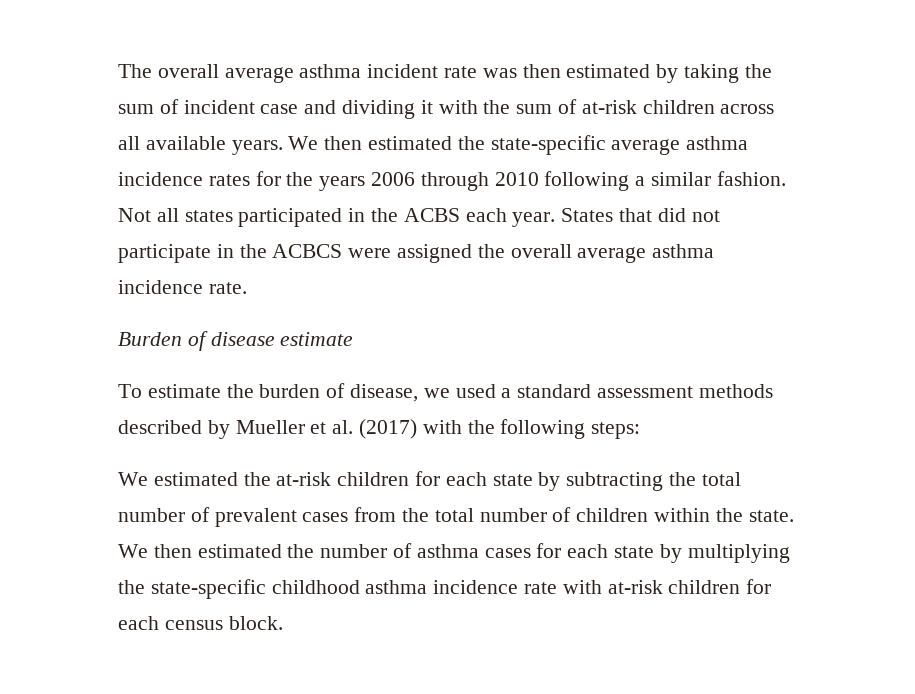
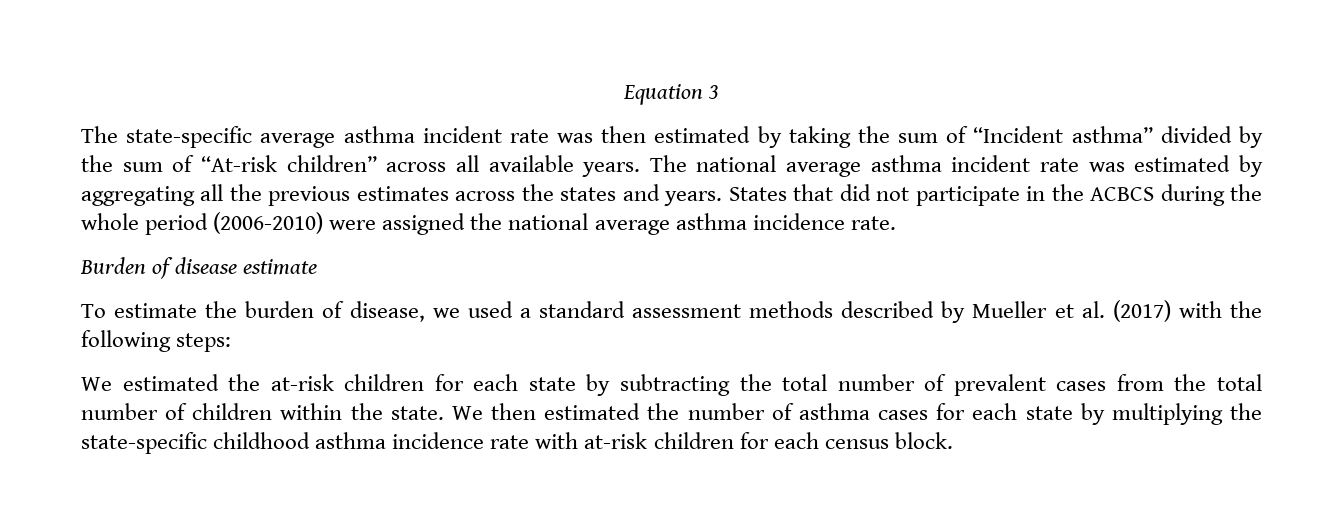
[118,64,219,78] The overall -> [622,84,720,105] [81,126,253,148] Equation 3 // The state-specific
[183,99,715,119] incident case and dividing it with the sum of at-risk children -> [973,126,1263,148] [81,155,377,172] “Incident asthma” divided by the sum of “At-risk children”
[288,135,749,155] [118,171,786,191] [118,208,556,227] We then estimated the state-specific average asthma incidence rates for the years 2006 through 2010 following a similar fashion. Not all states participated in the ACBS each year. -> [649,155,1263,177] [81,184,723,206] The national average asthma incident rate was estimated by aggregating all the previous estimates across the states and years.
(343, 251) none -> [1160,184,1263,206] [81,212,324,235] during the whole period (2006-2010)
[510,244,572,258] overall -> [508,213,589,230] national

